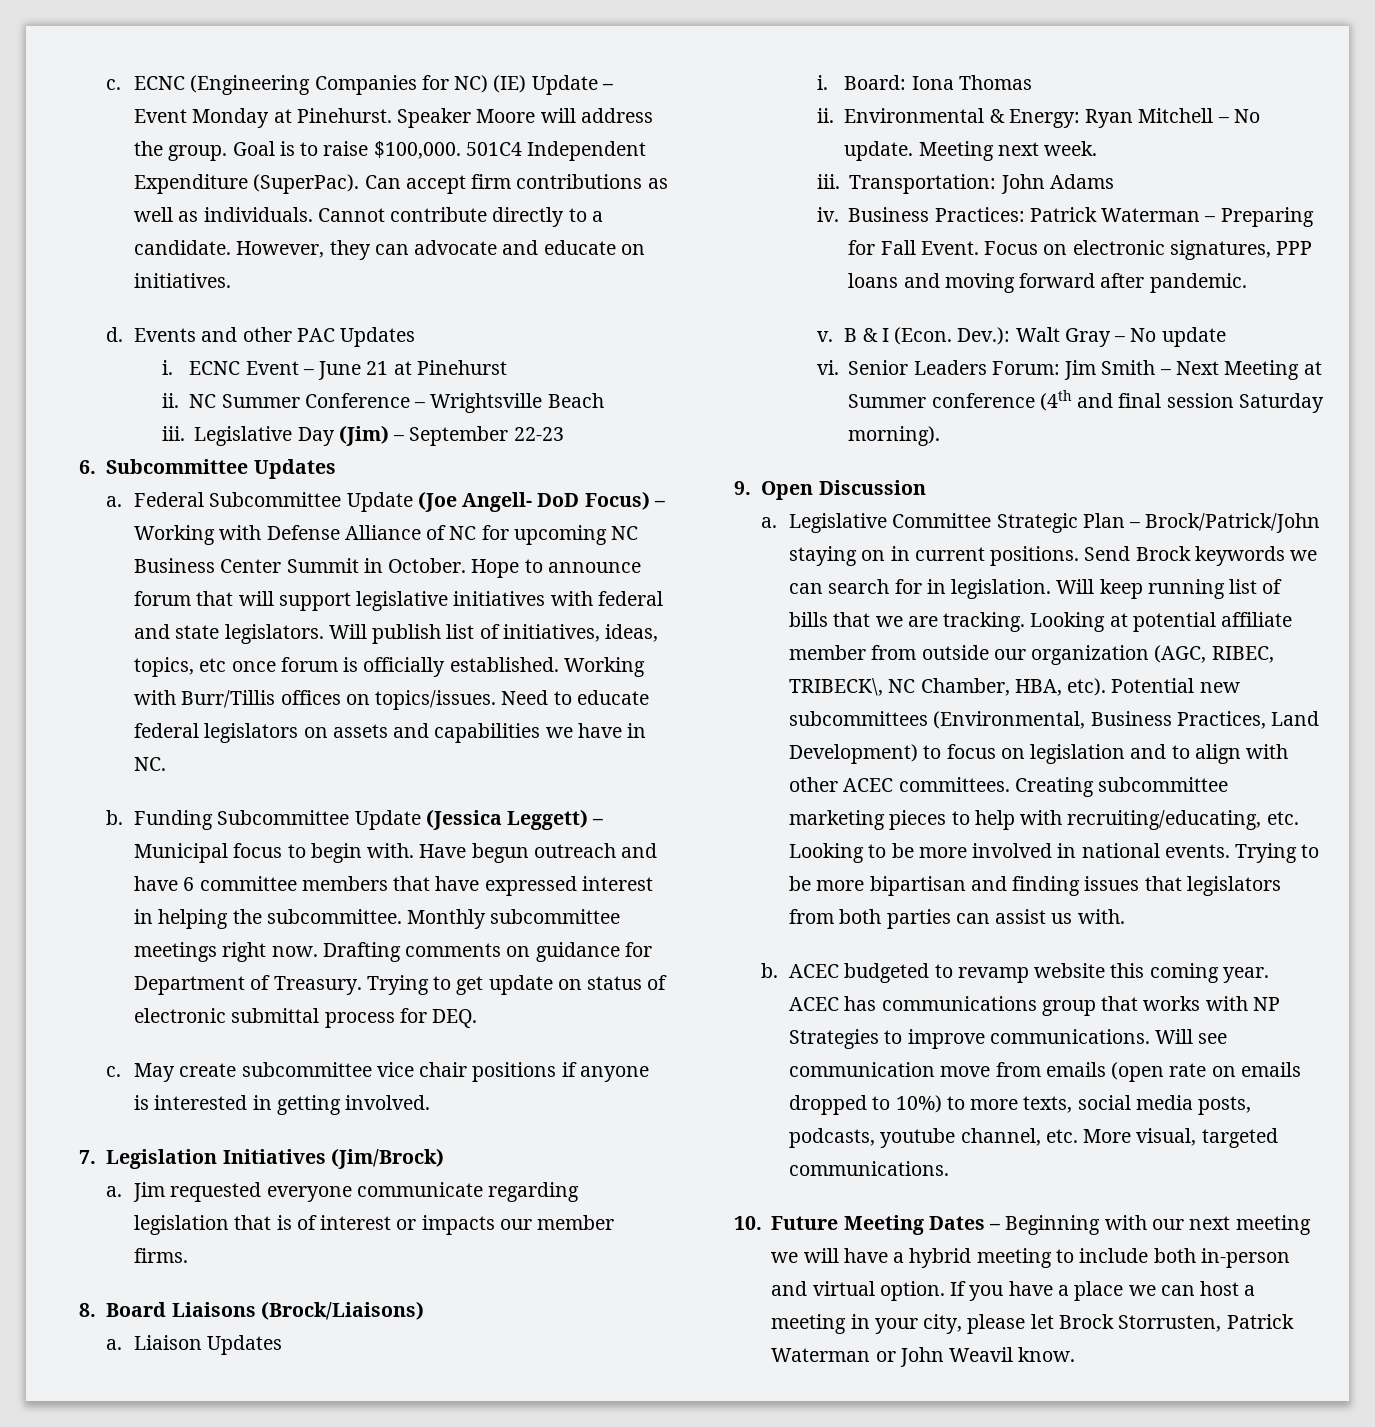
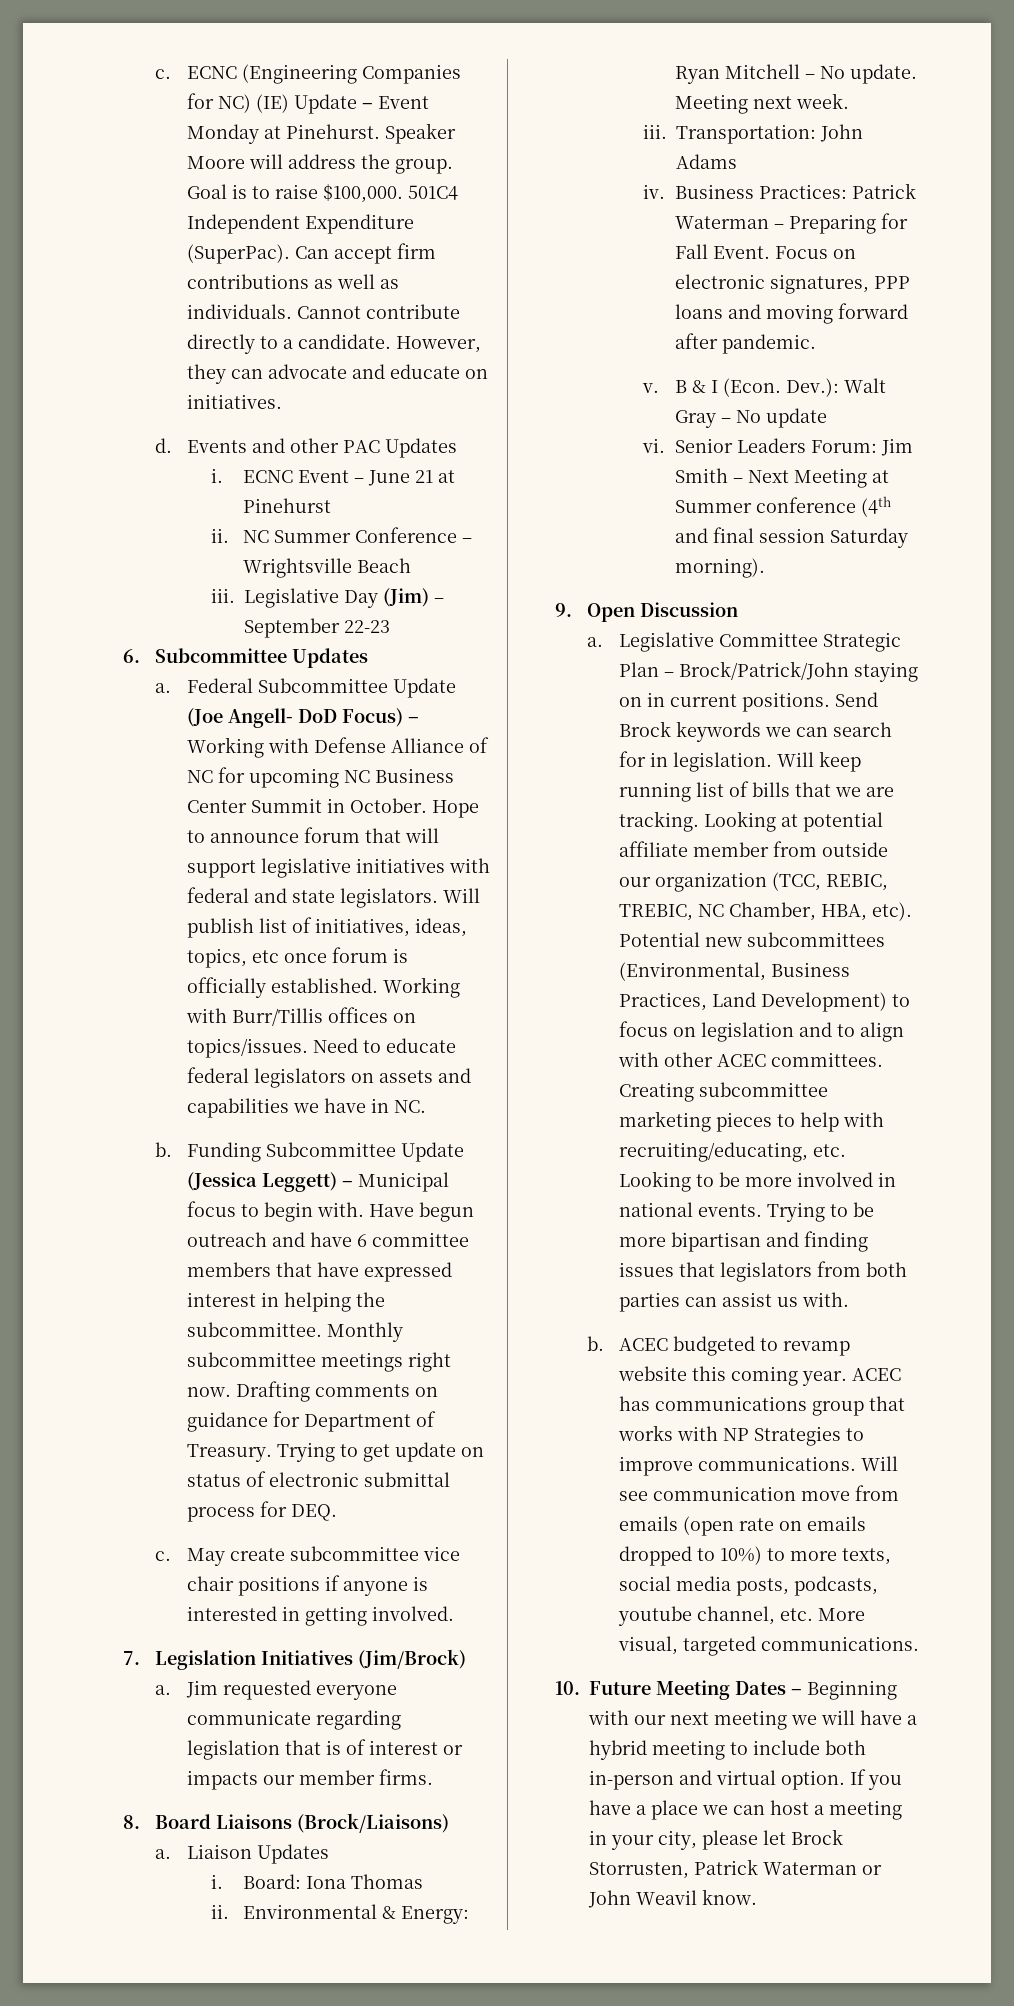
[1154,645,1274,663] [788,678,883,696] (AGC, RIBEC, TRIBECK\, -> [772,872,889,891] [619,904,694,921] (TCC, REBIC, TREBIC,

